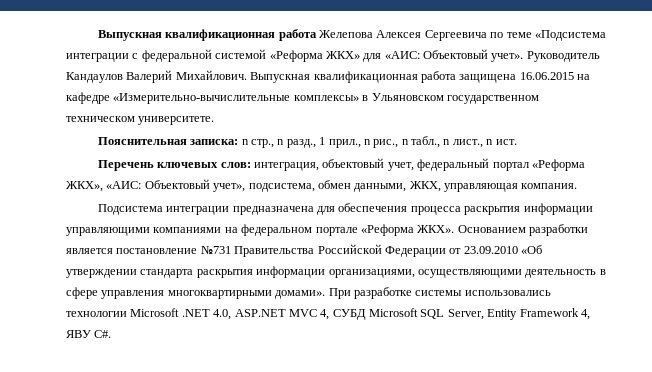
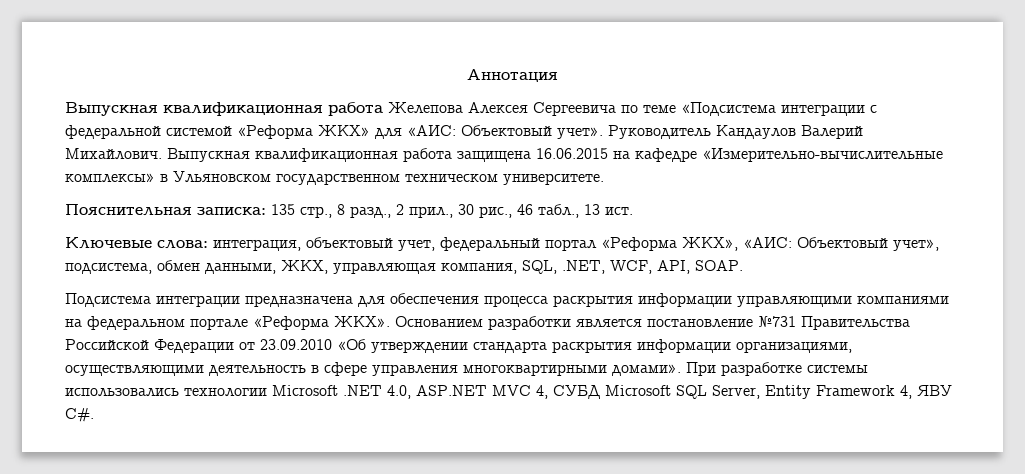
(97, 35) none -> [467,69,558,82] Аннотация //
[241,136,517,148] [97,160,251,171] n стр., n разд., 1 прил., n рис., n табл., n лист., n ист. // Перечень ключевых слов: -> [271,204,633,218] [65,237,208,249] 135 стр., 8 разд., 2 прил., 30 рис., 46 табл., 13 ист. // Ключевые слова:
[521,183,578,189] компания. -> [441,260,743,274] компания, SQL, .NET, WCF, API, SOAP.

